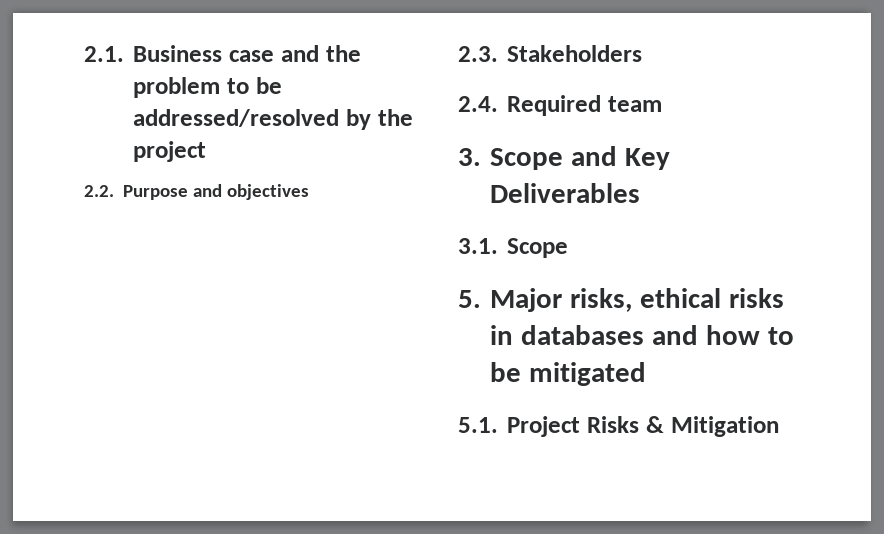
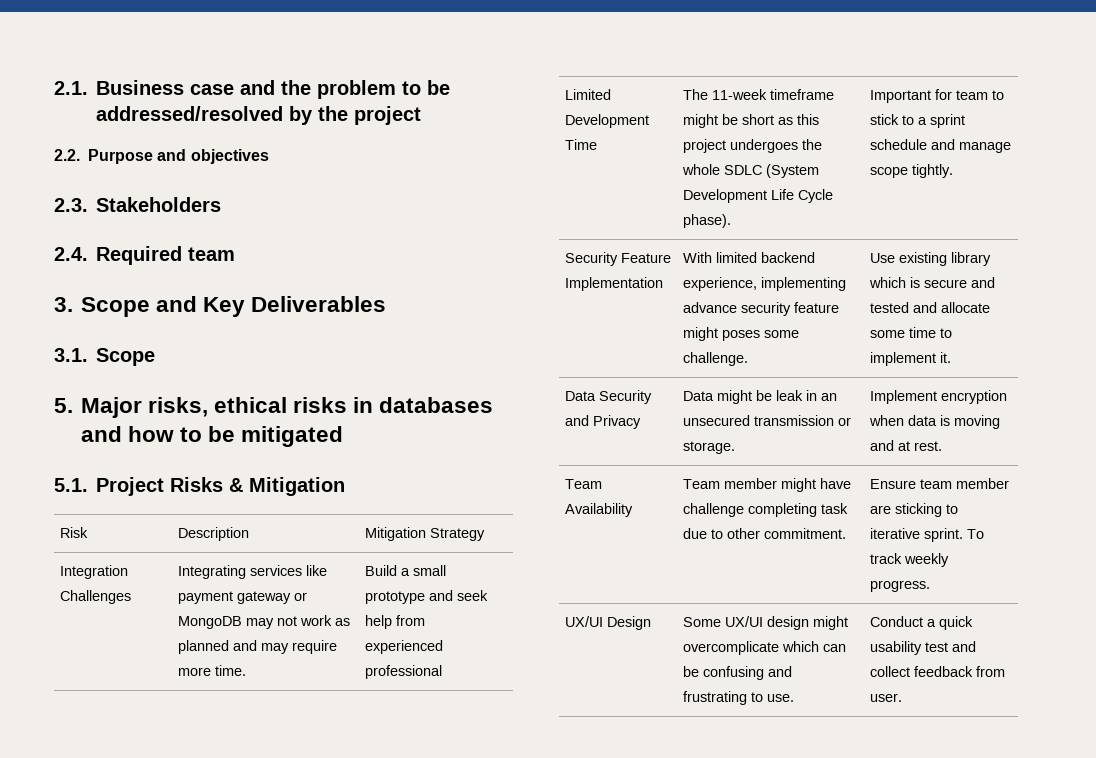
(779, 426) none -> [60,527,89,538] [178,527,250,541] [365,527,486,541] [60,565,129,579] [60,590,132,604] [178,565,328,579] [178,591,308,604] [178,615,351,629] [178,640,338,654] [178,665,247,676] [365,565,447,576] [365,590,489,604] [365,615,426,629] [365,640,444,654] [365,665,443,679] [565,89,612,100] [565,114,650,128] [565,139,598,150] [683,89,835,100] [683,114,820,128] [683,139,823,153] [682,164,820,178] [683,189,834,203] [683,214,732,228] [870,89,1005,103] [870,114,966,128] [870,139,1012,153] [870,164,954,178] [565,252,672,266] [565,277,664,291] [683,252,816,263] [683,277,847,291] [683,302,840,316] [683,327,800,341] [683,352,749,366] [870,252,992,266] [869,277,996,288] [870,302,991,313] [870,327,953,338] [870,352,952,366] [565,390,653,404] [565,415,642,429] [683,390,838,404] [683,415,852,426] [683,441,736,454] [870,390,1008,404] [869,415,1001,429] [870,440,943,451] [565,479,603,489] [565,503,634,517] [683,478,852,492] [683,503,849,517] [683,528,847,539] [870,478,1010,489] [870,503,959,517] [870,528,985,542] [870,553,950,567] [870,580,931,592] [565,616,652,630] [683,616,849,630] [683,641,847,655] [683,666,793,680] [683,691,795,705] [870,616,974,630] [870,641,977,655] [870,666,1006,677] [870,693,903,702] // Risk | Description | Mitigation Strategy // Integration Challenges | Integrating services like payment gateway or MongoDB may not work as planned and may require more time. | Build a small prototype and seek help from experienced professional // Limited Development Time | The 11-week timeframe might be short as this project undergoes the whole SDLC (System Development Life Cycle phase). | Important for team to stick to a sprint schedule and manage scope tightly. // Security Feature Implementation | With limited backend experience, implementing advance security feature might poses some challenge. | Use existing library which is secure and tested and allocate some time to implement it. // Data Security and Privacy | Data might be leak in an unsecured transmission or storage. | Implement encryption when data is moving and at rest. // Team Availability | Team member might have challenge completing task due to other commitment. | Ensure team member are sticking to iterative sprint. To track weekly progress. // UX/UI Design | Some UX/UI design might overcomplicate which can be confusing and frustrating to use. | Conduct a quick usability test and collect feedback from user.

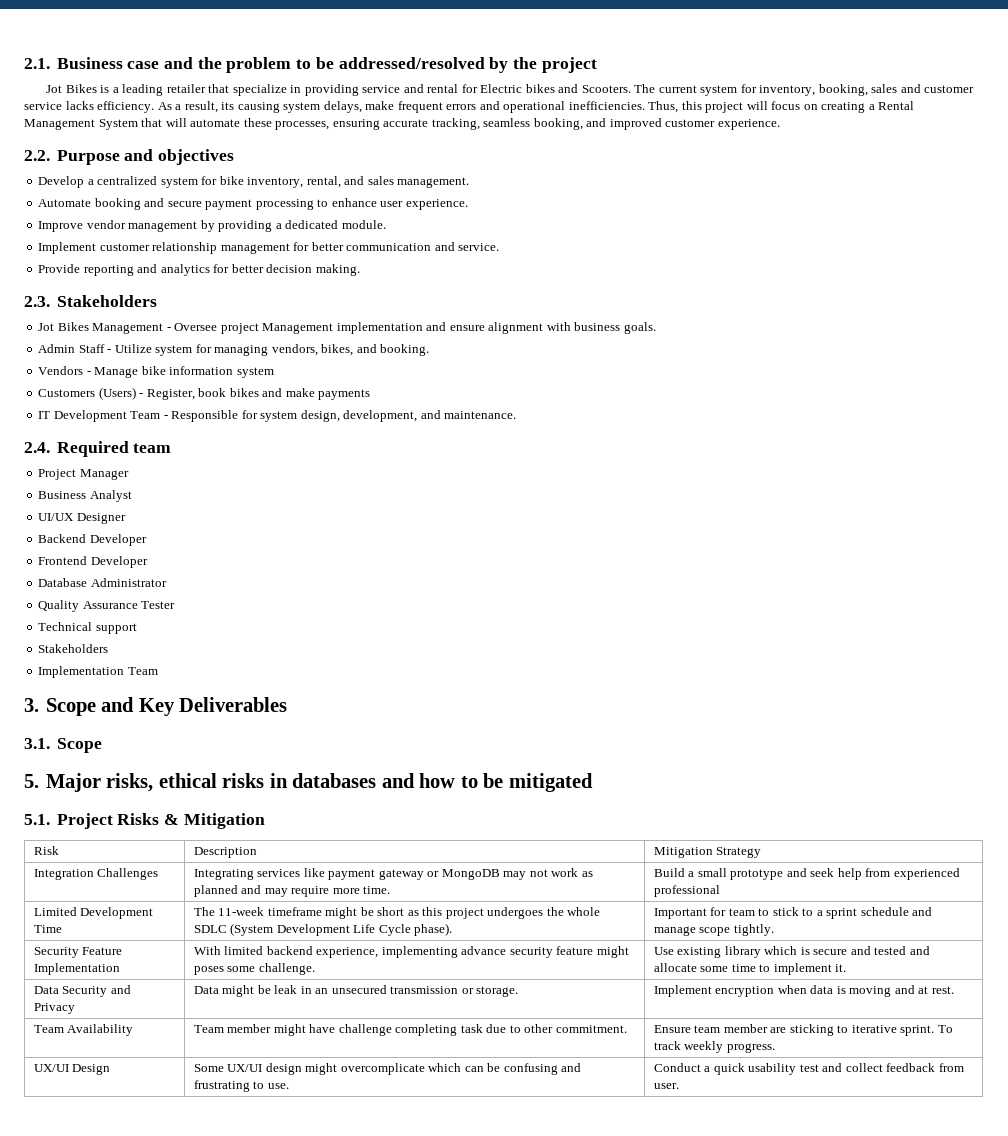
[54,149,269,164] [54,197,221,212] [54,246,235,265] 2.2. Purpose and objectives // 2.3. Stakeholders // 2.4. Required team -> [46,84,975,96] [24,101,915,113] [24,118,780,130] [24,149,234,165] [38,176,470,188] [38,198,468,210] [38,220,386,232] [38,242,500,254] [38,264,360,276] [24,295,157,307] [38,322,656,334] [38,344,430,356] [38,366,274,378] [38,387,371,400] [38,410,517,422] [24,441,172,457] [38,469,129,480] [38,490,132,502] [38,513,126,524] [38,534,147,546] [38,556,148,568] [38,578,167,587] [38,600,176,612] [38,622,137,634] [38,644,109,653] [38,666,158,678] Jot Bikes is a leading retailer that specialize in providing service and rental for Electric bikes and Scooters. The current system for inventory, booking, sales and customer service lacks efficiency. As a result, its causing system delays, make frequent errors and operational inefficiencies. Thus, this project will focus on creating a Rental Management System that will automate these processes, ensuring accurate tracking, seamless booking, and improved customer experience. // 2.2. Purpose and objectives // Develop a centralized system for bike inventory, rental, and sales management. // Automate booking and secure payment processing to enhance user experience. // Improve vendor management by providing a dedicated module. // Implement customer relationship management for better communication and service. // Provide reporting and analytics for better decision making. // 2.3. Stakeholders // Jot Bikes Management - Oversee project Management implementation and ensure alignment with business goals. // Admin Staff - Utilize system for managing vendors, bikes, and booking. // Vendors - Manage bike information system // Customers (Users) - Register, book bikes and make payments // IT Development Team - Responsible for system design, development, and maintenance. // 2.4. Required team // Project Manager // Business Analyst // UI/UX Designer // Backend Developer // Frontend Developer // Database Administrator // Quality Assurance Tester // Technical support // Stakeholders // Implementation Team

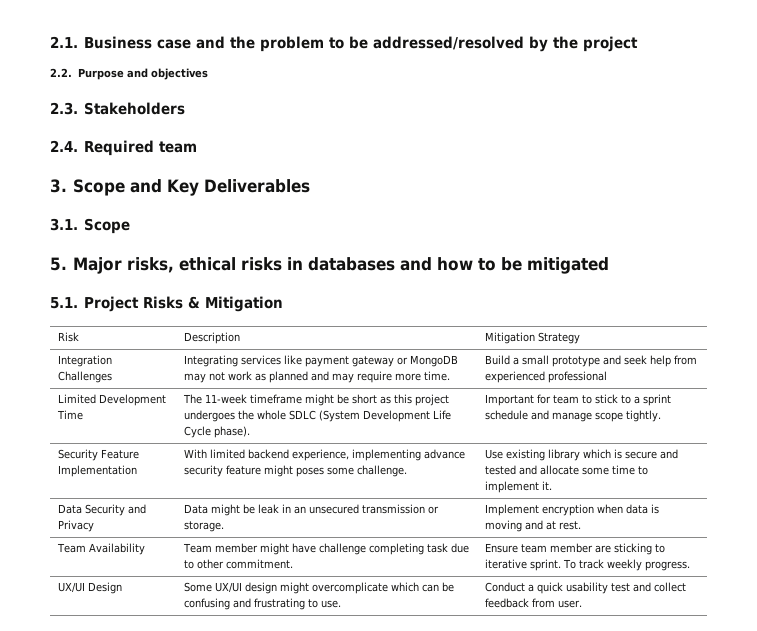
[46,84,975,96] [24,101,915,113] [24,118,780,130] [24,149,234,165] [38,176,470,188] [38,198,468,210] [38,220,386,232] [38,242,500,254] [38,264,360,276] [24,295,157,307] [38,322,656,334] [38,344,430,356] [38,366,274,378] [38,387,371,400] [38,410,517,422] [24,441,172,457] [38,469,129,480] [38,490,132,502] [38,513,126,524] [38,534,147,546] [38,556,148,568] [38,578,167,587] [38,600,176,612] [38,622,137,634] [38,644,109,653] [38,666,158,678] Jot Bikes is a leading retailer that specialize in providing service and rental for Electric bikes and Scooters. The current system for inventory, booking, sales and customer service lacks efficiency. As a result, its causing system delays, make frequent errors and operational inefficiencies. Thus, this project will focus on creating a Rental Management System that will automate these processes, ensuring accurate tracking, seamless booking, and improved customer experience. // 2.2. Purpose and objectives // Develop a centralized system for bike inventory, rental, and sales management. // Automate booking and secure payment processing to enhance user experience. // Improve vendor management by providing a dedicated module. // Implement customer relationship management for better communication and service. // Provide reporting and analytics for better decision making. // 2.3. Stakeholders // Jot Bikes Management - Oversee project Management implementation and ensure alignment with business goals. // Admin Staff - Utilize system for managing vendors, bikes, and booking. // Vendors - Manage bike information system // Customers (Users) - Register, book bikes and make payments // IT Development Team - Responsible for system design, development, and maintenance. // 2.4. Required team // Project Manager // Business Analyst // UI/UX Designer // Backend Developer // Frontend Developer // Database Administrator // Quality Assurance Tester // Technical support // Stakeholders // Implementation Team -> [50,68,208,80] [50,102,185,115] [50,140,197,156] 2.2. Purpose and objectives // 2.3. Stakeholders // 2.4. Required team

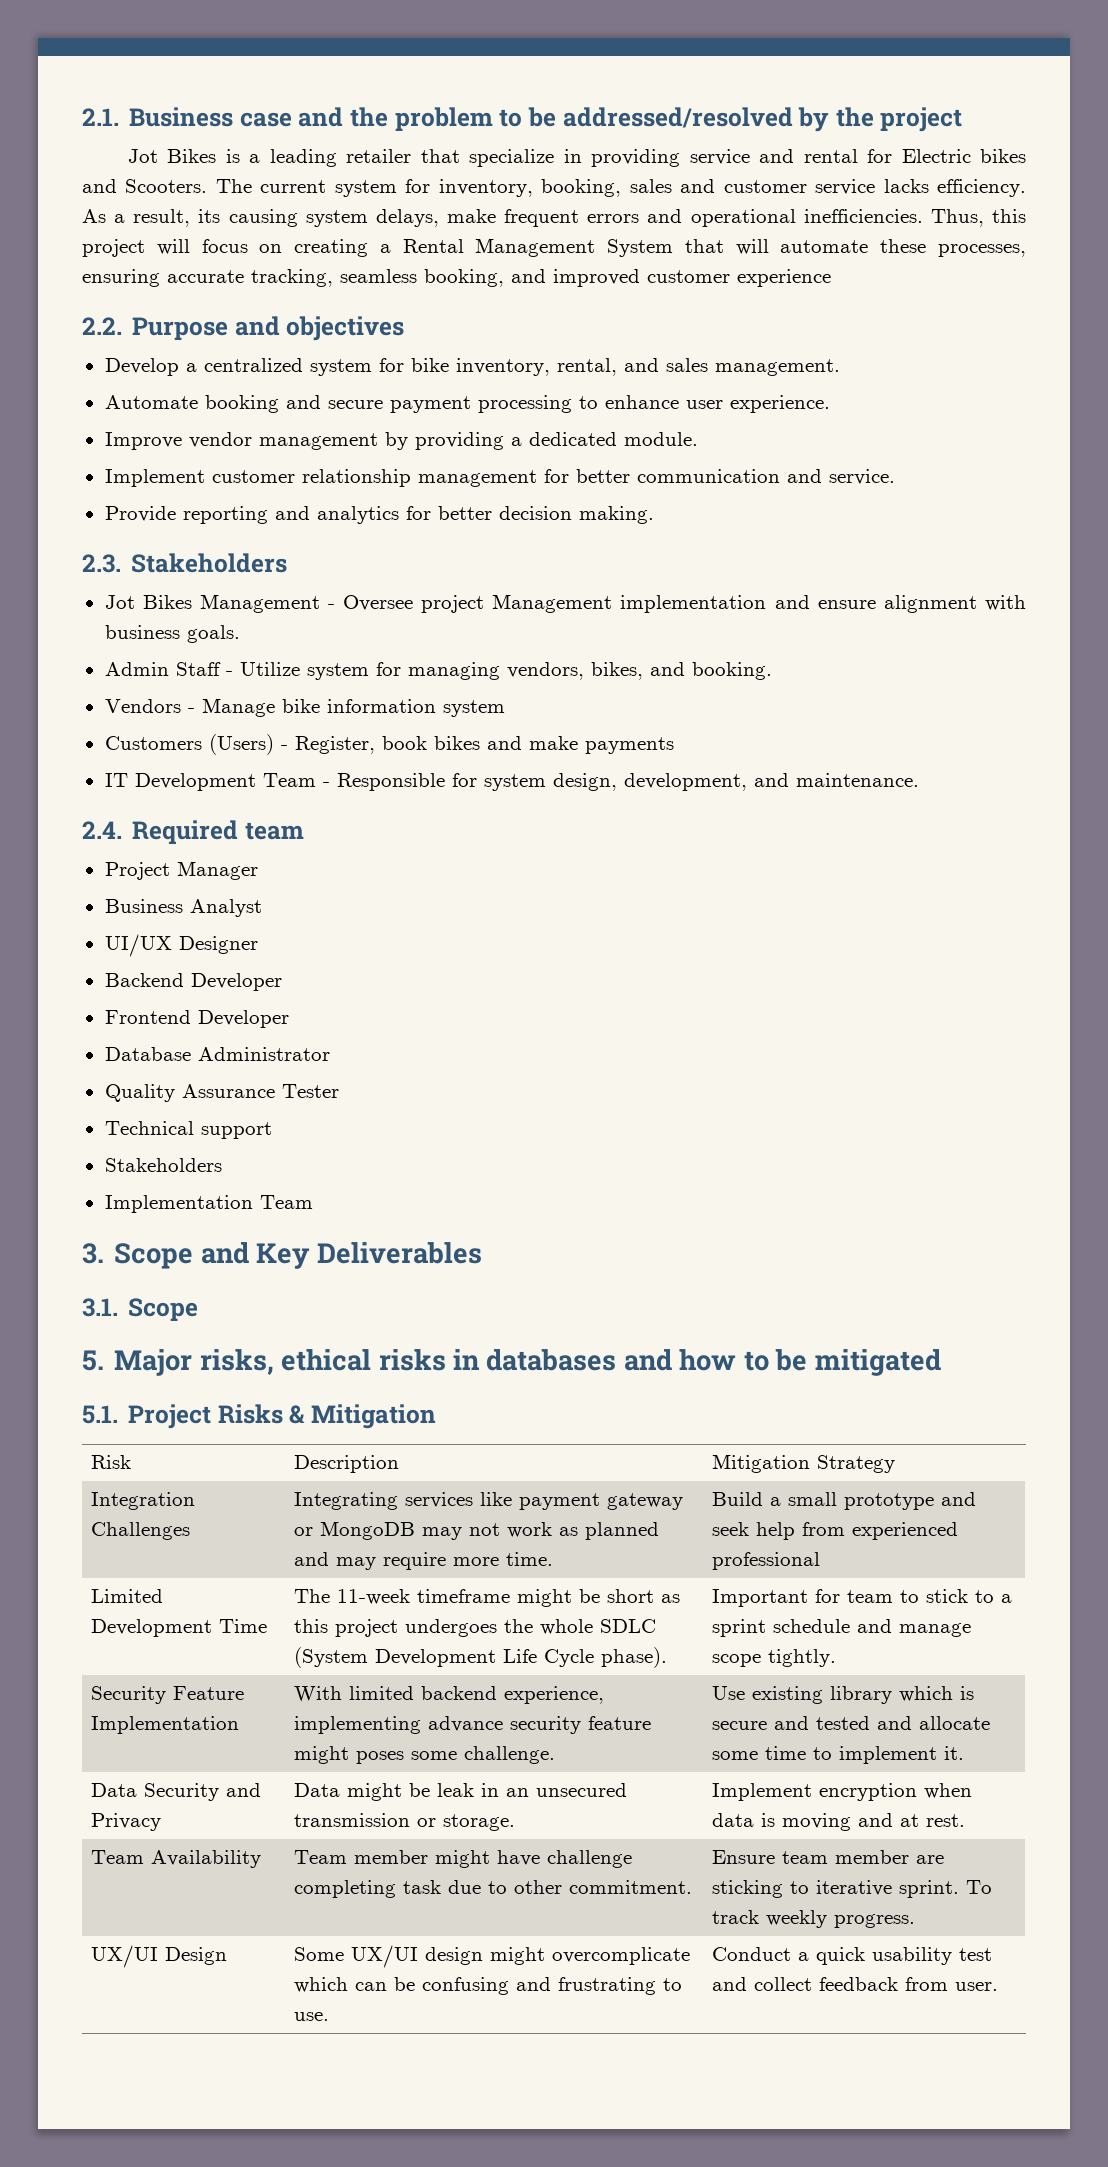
[50,68,208,80] [50,102,185,115] [50,140,197,156] 2.2. Purpose and objectives // 2.3. Stakeholders // 2.4. Required team -> [127,149,1026,167] [82,179,1026,197] [82,209,1026,227] [82,238,1026,257] [82,269,831,287] [82,316,405,341] [104,358,840,376] [104,395,830,413] [104,432,698,450] [104,469,895,487] [104,506,654,524] [82,553,288,573] [104,594,1026,613] [104,625,240,643] [104,662,772,680] [104,698,505,717] [104,734,674,755] [104,773,919,791] [82,820,304,844] [104,861,258,880] [104,899,262,917] [104,934,258,957] [104,973,282,991] [104,1010,289,1028] [104,1047,330,1061] [104,1084,339,1102] [104,1121,272,1139] [104,1158,222,1172] [104,1195,313,1213] Jot Bikes is a leading retailer that specialize in providing service and rental for Electric bikes and Scooters. The current system for inventory, booking, sales and customer service lacks efficiency. As a result, its causing system delays, make frequent errors and operational inefficiencies. Thus, this project will focus on creating a Rental Management System that will automate these processes, ensuring accurate tracking, seamless booking, and improved customer experience // 2.2. Purpose and objectives // Develop a centralized system for bike inventory, rental, and sales management. // Automate booking and secure payment processing to enhance user experience. // Improve vendor management by providing a dedicated module. // Implement customer relationship management for better communication and service. // Provide reporting and analytics for better decision making. // 2.3. Stakeholders // Jot Bikes Management - Oversee project Management implementation and ensure alignment with business goals. // Admin Staff - Utilize system for managing vendors, bikes, and booking. // Vendors - Manage bike information system // Customers (Users) - Register, book bikes and make payments // IT Development Team - Responsible for system design, development, and maintenance. // 2.4. Required team // Project Manager // Business Analyst // UI/UX Designer // Backend Developer // Frontend Developer // Database Administrator // Quality Assurance Tester // Technical support // Stakeholders // Implementation Team

